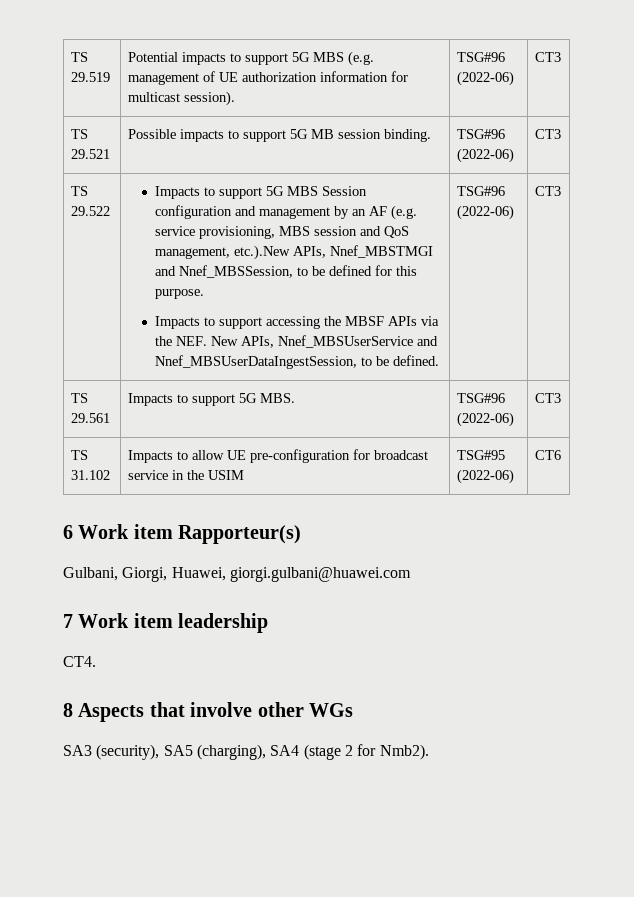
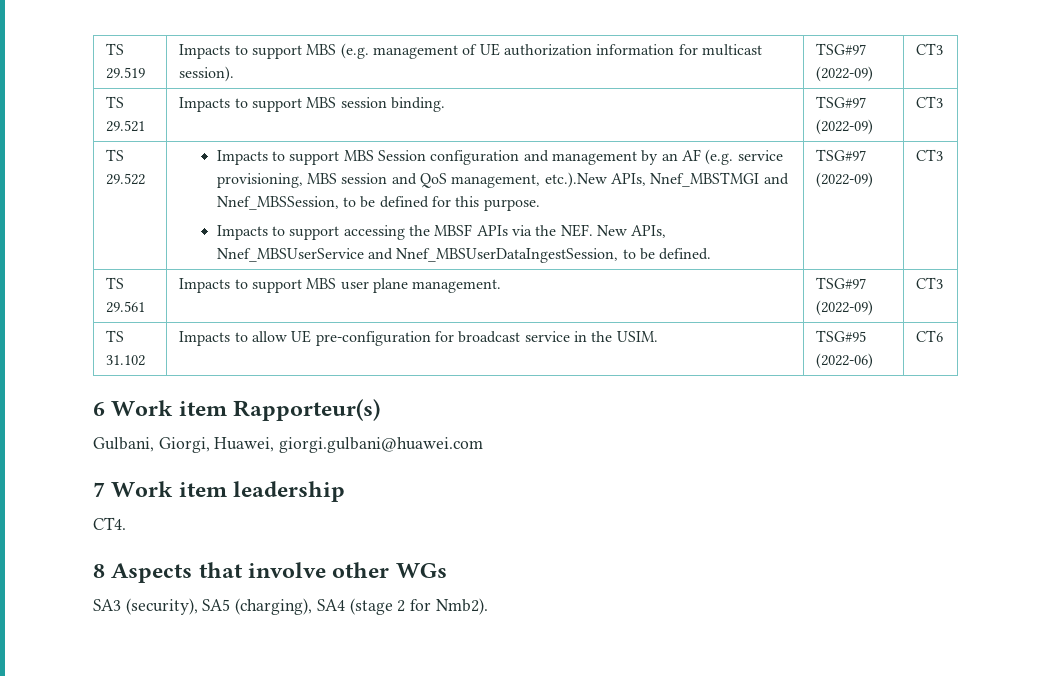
[127,52,310,65] Potential impacts to support 5G -> [179,44,302,59] Impacts to support
[456,52,505,62] [456,71,514,86] TSG#96 (2022-06) -> [816,43,867,55] [816,66,874,82] TSG#97 (2022-09)
[127,129,334,142] Possible impacts to support 5G MB -> [179,97,337,112] Impacts to support MBS
[456,129,505,139] [456,148,514,163] TSG#96 (2022-06) -> [816,96,867,108] [816,119,874,135] TSG#97 (2022-09)
[265,186,284,196] 5G -> (340, 158) none
[456,186,505,196] [456,205,514,220] TSG#96 (2022-06) -> [816,149,867,161] [816,172,874,188] TSG#97 (2022-09)
[238,393,295,403] [456,393,505,403] [456,412,514,427] 5G MBS. | TSG#96 (2022-06) -> [306,278,502,293] [816,277,867,289] [816,300,874,316] MBS user plane management. | TSG#97 (2022-09)
[207,470,244,480] USIM -> [616,331,658,342] USIM.

